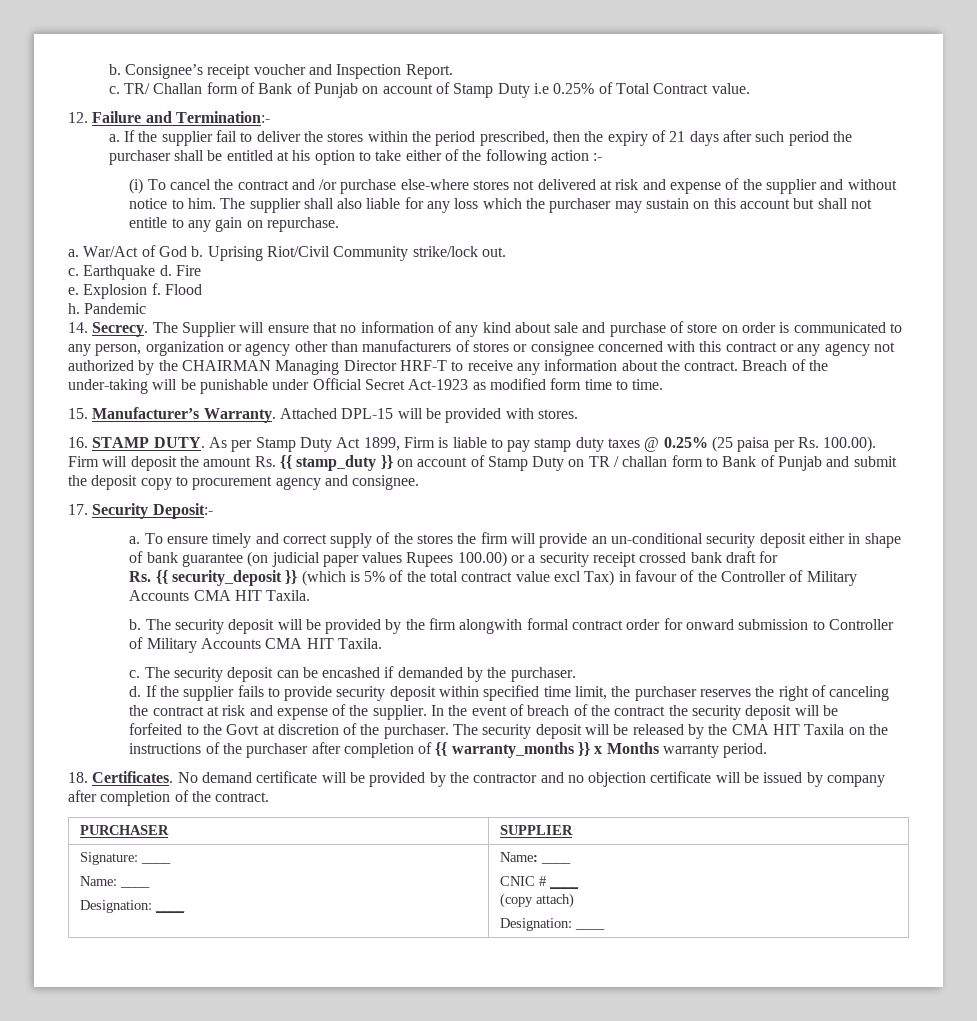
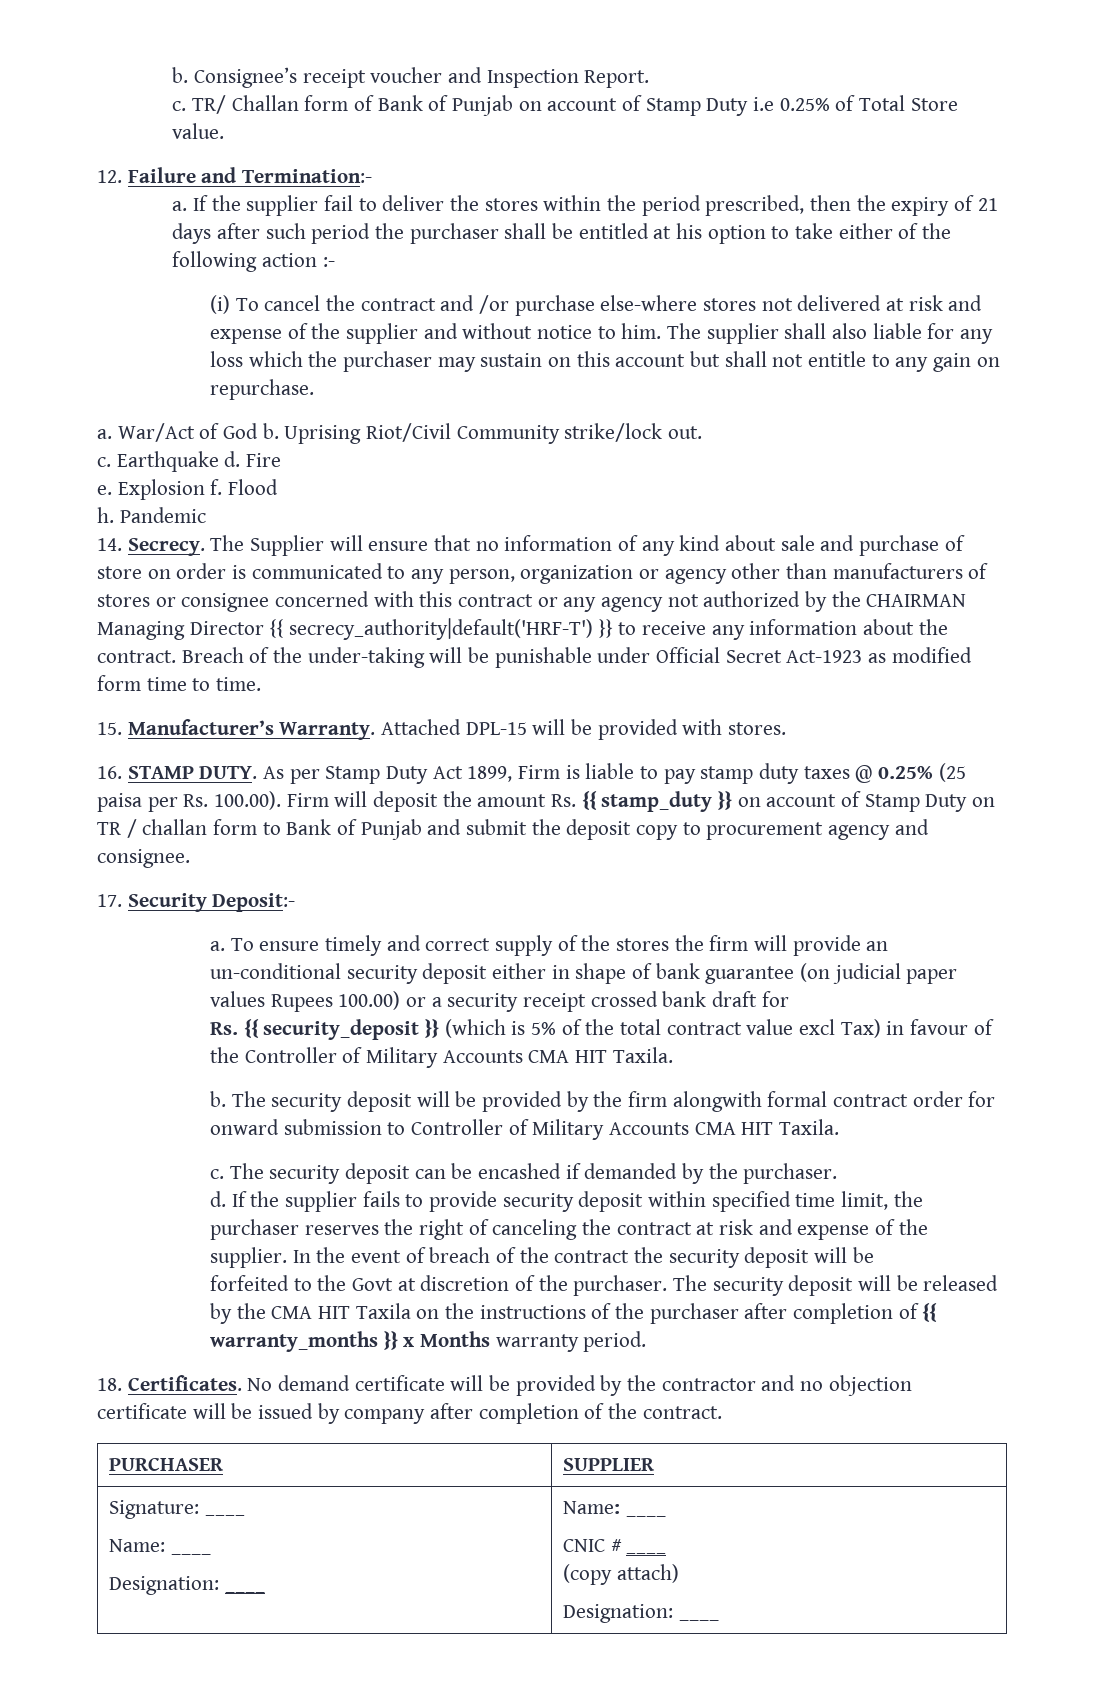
[653,83,709,94] Contract -> [910,98,958,111] Store
[399,360,447,371] HRF-T -> [269,618,613,640] {{ secrecy_authority|default('HRF-T') }}

